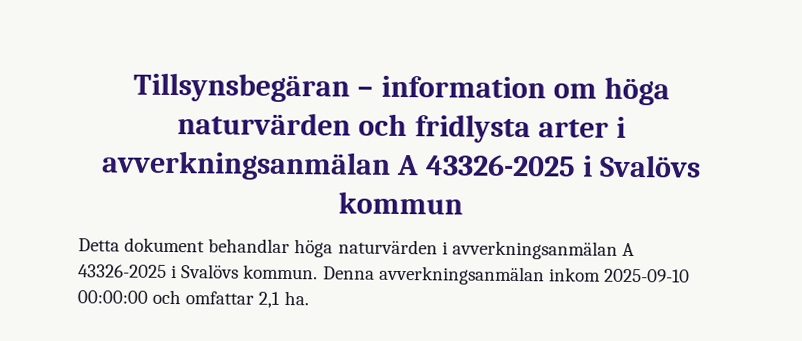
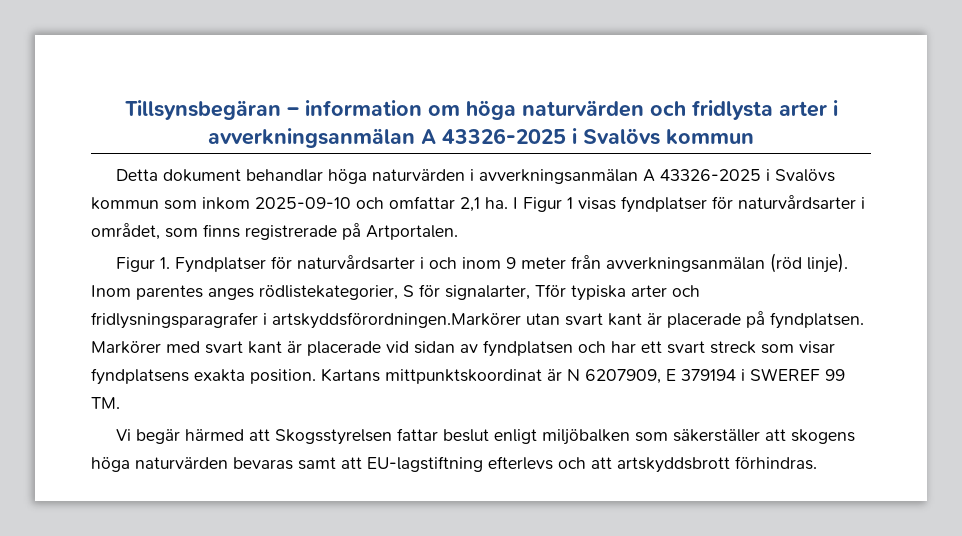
[243,264,545,286] kommun. Denna avverkningsanmälan -> [91,197,197,210] kommun som
[77,290,148,304] 00:00:00 -> (351, 203) none
(309, 298) none -> [513,195,865,213] [91,223,458,240] [116,253,849,273] [91,284,700,301] [91,311,864,329] [91,340,835,357] [91,368,845,385] [91,397,120,409] [116,428,856,445] [91,456,817,473] I Figur 1 visas fyndplatser för naturvårdsarter i området, som finns registrerade på Artportalen. // Figur 1. Fyndplatser för naturvårdsarter i och inom 9 meter från avverkningsanmälan (röd linje). Inom parentes anges rödlistekategorier, S för signalarter, Tför typiska arter och fridlysningsparagrafer i artskyddsförordningen.Markörer utan svart kant är placerade på fyndplatsen. Markörer med svart kant är placerade vid sidan av fyndplatsen och har ett svart streck som visar fyndplatsens exakta position. Kartans mittpunktskoordinat är N 6207909, E 379194 i SWEREF 99 TM. // Vi begär härmed att Skogsstyrelsen fattar beslut enligt miljöbalken som säkerställer att skogens höga naturvärden bevaras samt att EU-lagstiftning efterlevs och att artskyddsbrott förhindras.

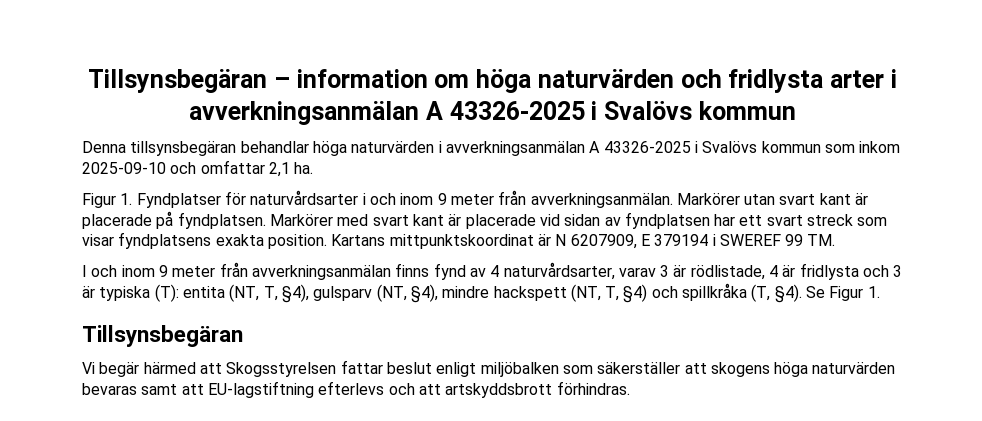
[116,169,242,182] Detta dokument -> [82,141,237,156] Denna tillsynsbegäran
[513,195,865,213] [91,223,458,240] I Figur 1 visas fyndplatser för naturvårdsarter i området, som finns registrerade på Artportalen. -> (314, 168) none
[606,253,849,273] [91,284,700,301] [91,312,521,329] avverkningsanmälan (röd linje). Inom parentes anges rödlistekategorier, S för signalarter, Tför typiska arter och fridlysningsparagrafer i artskyddsförordningen.Markörer -> [530,193,740,208] avverkningsanmälan. Markörer
[578,341,606,353] och -> (710, 220) none
(120, 403) none -> [82,262,903,280] [82,283,880,303] [82,325,243,347] // I och inom 9 meter från avverkningsanmälan finns fynd av 4 naturvårdsarter, varav 3 är rödlistade, 4 är fridlysta och 3 är typiska (T): entita (NT, T, §4), gulsparv (NT, §4), mindre hackspett (NT, T, §4) och spillkråka (T, §4). Se Figur 1. // Tillsynsbegäran

